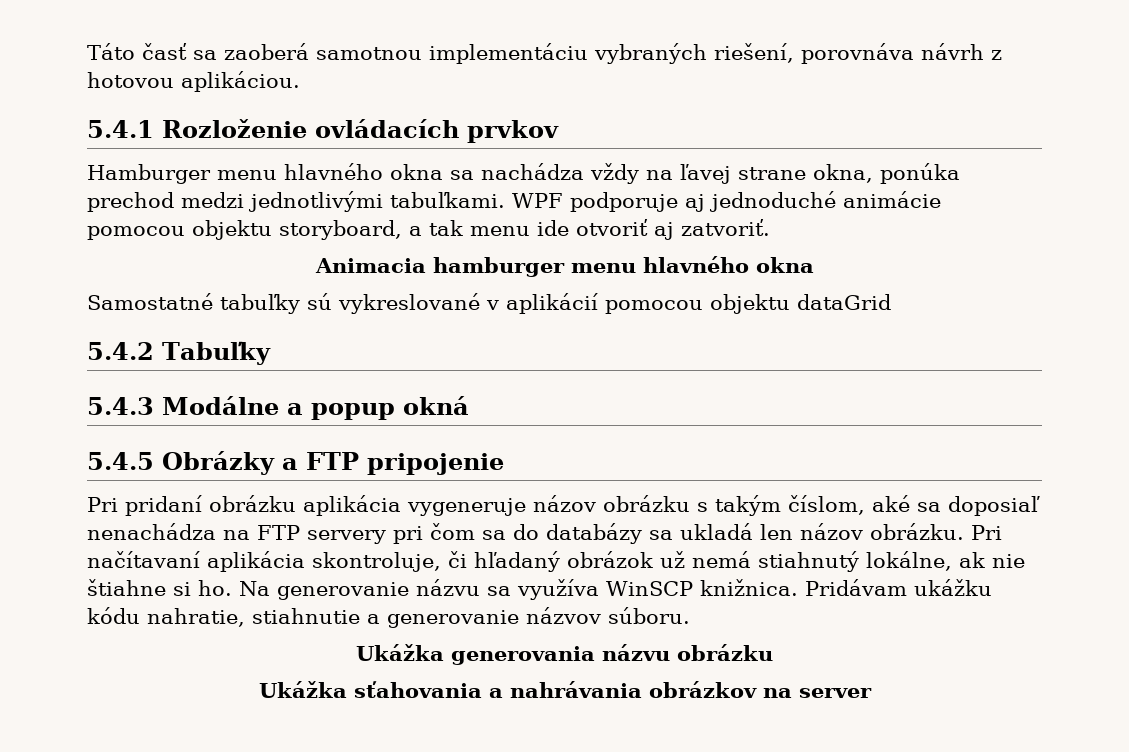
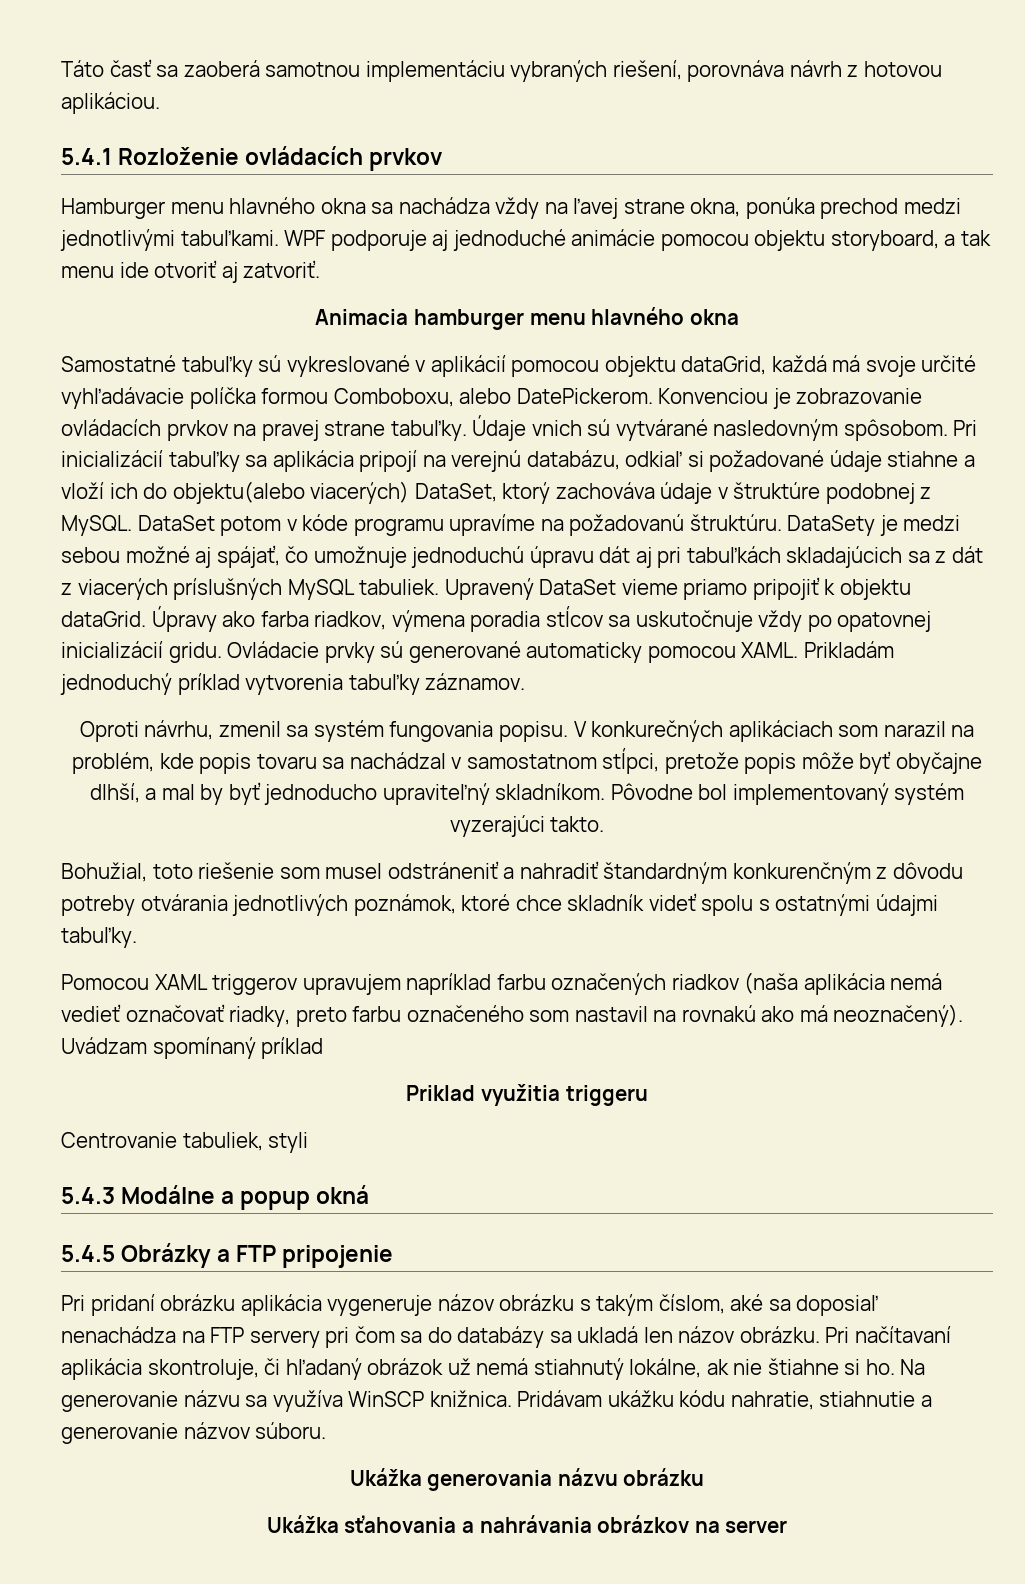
[797,294,891,310] [87,341,271,365] dataGrid // 5.4.2 Tabuľky -> [681,355,977,377] [61,387,923,409] [61,415,978,441] [61,450,975,472] [61,481,932,504] [61,514,961,536] [61,545,984,568] [61,577,911,600] [61,606,932,632] [61,641,894,663] [60,673,526,695] [79,720,975,742] [72,748,982,774] [89,782,965,805] [449,815,605,837] [61,861,963,884] [61,893,938,916] [61,927,137,948] [61,972,943,995] [61,1004,964,1027] [61,1037,324,1059] [406,1084,648,1106] [61,1132,309,1153] dataGrid, každá má svoje určité vyhľadávacie políčka formou Comboboxu, alebo DatePickerom. Konvenciou je zobrazovanie ovládacích prvkov na pravej strane tabuľky. Údaje vnich sú vytvárané nasledovným spôsobom. Pri inicializácií tabuľky sa aplikácia pripojí na verejnú databázu, odkiaľ si požadované údaje stiahne a vloží ich do objektu(alebo viacerých) DataSet, ktorý zachováva údaje v štruktúre podobnej z MySQL. DataSet potom v kóde programu upravíme na požadovanú štruktúru. DataSety je medzi sebou možné aj spájať, čo umožnuje jednoduchú úpravu dát aj pri tabuľkách skladajúcich sa z dát z viacerých príslušných MySQL tabuliek. Upravený DataSet vieme priamo pripojiť k objektu dataGrid. Úpravy ako farba riadkov, výmena poradia stĺcov sa uskutočnuje vždy po opatovnej inicializácií gridu. Ovládacie prvky sú generované automaticky pomocou XAML. Prikladám jednoduchý príklad vytvorenia tabuľky záznamov. // Oproti návrhu, zmenil sa systém fungovania popisu. V konkurečných aplikáciach som narazil na problém, kde popis tovaru sa nachádzal v samostatnom stĺpci, pretože popis môže byť obyčajne dlhší, a mal by byť jednoducho upraviteľný skladníkom. Pôvodne bol implementovaný systém vyzerajúci takto. // Bohužial, toto riešenie som musel odstráneniť a nahradiť štandardným konkurenčným z dôvodu potreby otvárania jednotlivých poznámok, ktoré chce skladník videť spolu s ostatnými údajmi tabuľky. // Pomocou XAML triggerov upravujem napríklad farbu označených riadkov (naša aplikácia nemá vedieť označovať riadky, preto farbu označeného som nastavil na rovnakú ako má neoznačený). Uvádzam spomínaný príklad // Priklad využitia triggeru // Centrovanie tabuliek, styli

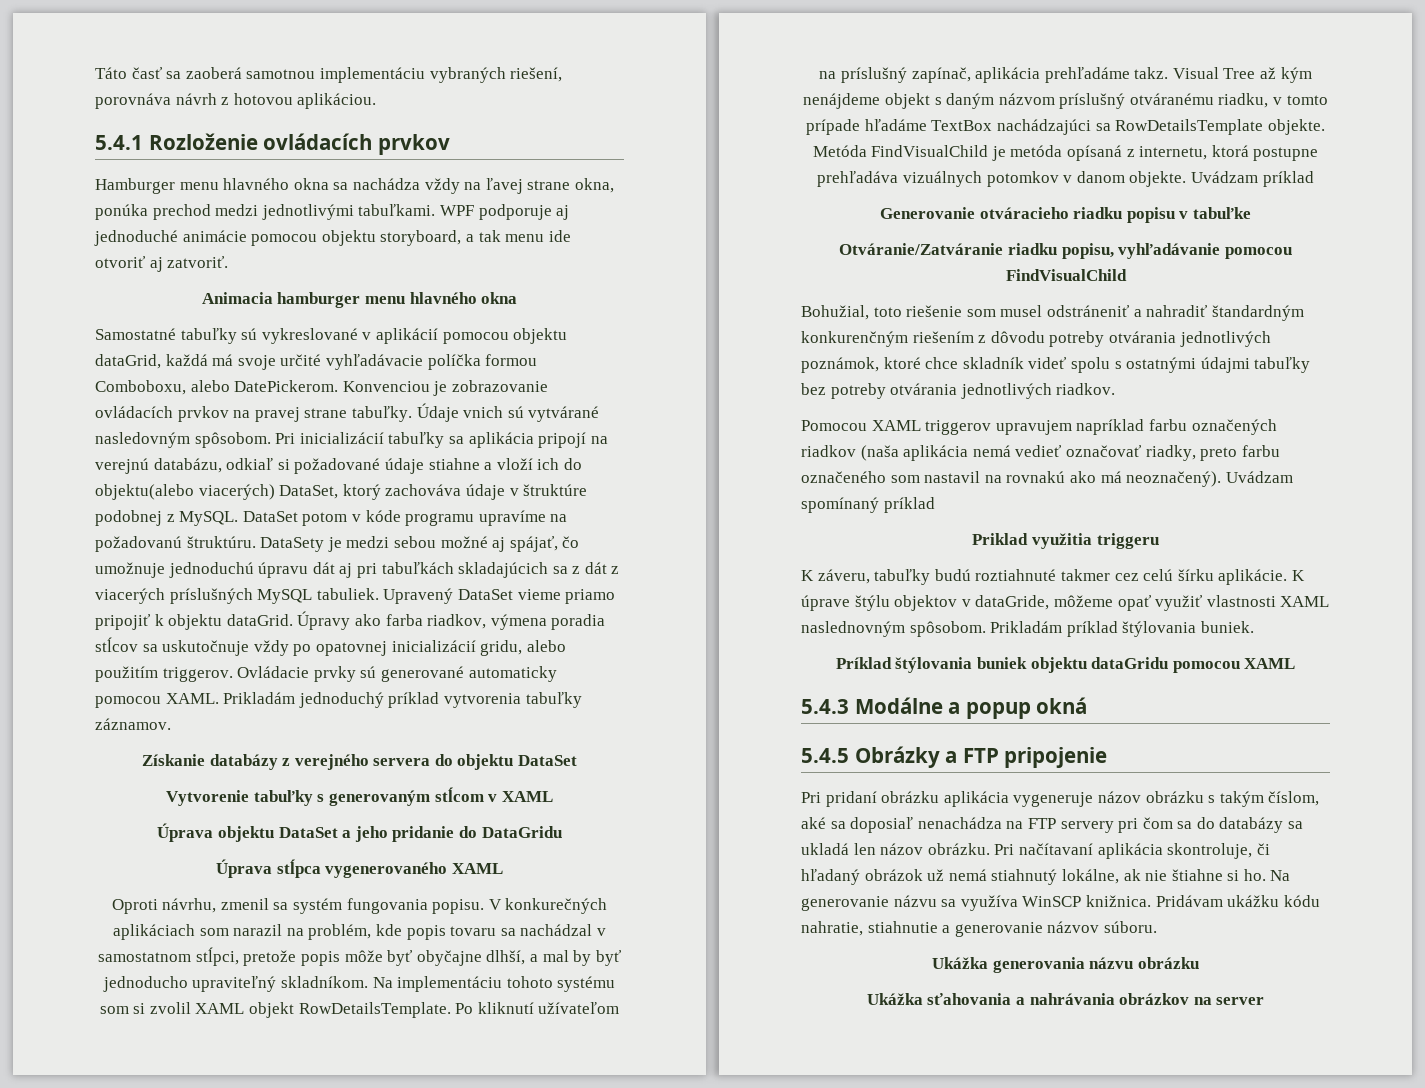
[168,642,222,663] gridu. -> [480,640,566,656] [95,666,233,682] gridu, alebo použitím triggerov.
(526, 681) none -> [141,754,578,770] [166,787,553,806] [157,823,562,842] [216,859,503,878] // Získanie databázy z verejného servera do objektu DataSet // Vytvorenie tabuľky s generovaným stĺcom v XAML // Úprava objektu DataSet a jeho pridanie do DataGridu // Úprava stĺpca vygenerovaného XAML
[610,783,965,805] [449,815,605,837] Pôvodne bol implementovaný systém vyzerajúci takto. -> [372,976,616,992] [99,1002,620,1018] [819,67,1312,83] [803,93,1328,109] [806,119,1325,135] [812,145,1319,161] [817,171,1314,187] [880,207,1251,223] [839,243,1292,259] [1005,269,1127,281] Na implementáciu tohoto systému som si zvolil XAML objekt RowDetailsTemplate. Po kliknutí užívateľom na príslušný zapínač, aplikácia prehľadáme takz. Visual Tree až kým nenájdeme objekt s daným názvom príslušný otváranému riadku, v tomto prípade hľadáme TextBox nachádzajúci sa RowDetailsTemplate objekte. Metóda FindVisualChild je metóda opísaná z internetu, ktorá postupne prehľadáva vizuálnych potomkov v danom objekte. Uvádzam príklad // Generovanie otváracieho riadku popisu v tabuľke // Otváranie/Zatváranie riadku popisu, vyhľadávanie pomocou FindVisualChild
(871, 873) none -> [912,331,974,343] riešením
[61,927,137,948] tabuľky. -> [1254,357,1311,373] [801,383,1116,399] tabuľky bez potreby otvárania jednotlivých riadkov.
[61,1132,309,1153] Centrovanie tabuliek, styli -> [801,569,1305,585] [801,595,1330,611] [801,621,1254,637] [835,657,1296,673] K záveru, tabuľky budú roztiahnuté takmer cez celú šírku aplikácie. K úprave štýlu objektov v dataGride, môžeme opať využiť vlastnosti XAML naslednovným spôsobom. Prikladám príklad štýlovania buniek. // Príklad štýlovania buniek objektu dataGridu pomocou XAML

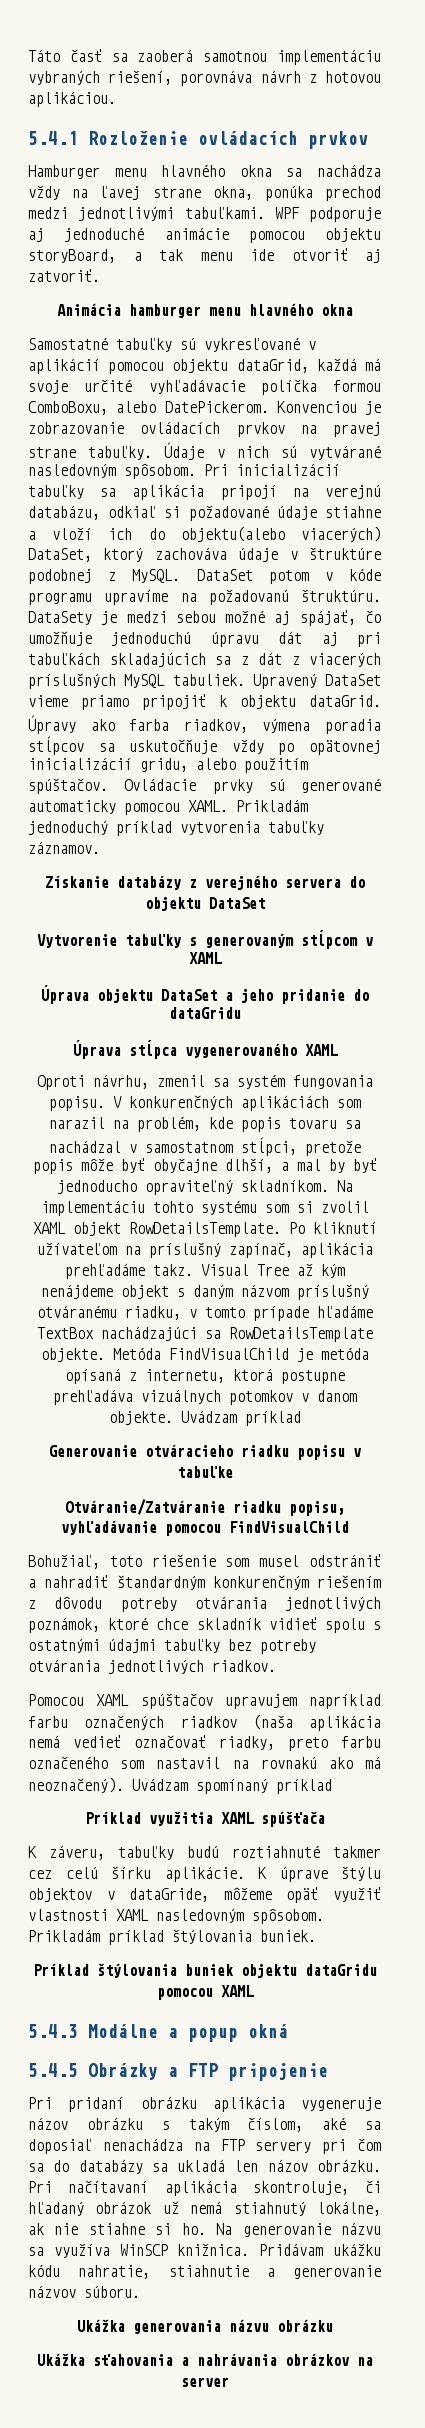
[380,230,462,246] storyboard, -> [28,249,116,263] storyBoard,
[201,292,273,304] Animacia -> [56,303,121,316] Animácia
[261,328,358,344] vykreslované -> [204,337,300,352] vykresľované
[95,380,186,395] Comboboxu, -> [28,401,108,415] ComboBoxu,
[463,406,504,418] vnich -> [216,446,269,458] v nich
[95,562,165,578] umožnuje -> [28,631,92,646] umožňuje
[95,637,250,656] stĺcov sa uskutočnuje -> [28,736,218,755] stĺpcov sa uskutočňuje
[315,641,387,656] opatovnej -> [309,740,381,755] opätovnej
[162,667,233,682] triggerov. -> [28,778,108,794] spúštačov.
[434,787,484,802] stĺcom -> [300,930,358,949] stĺpcom
[481,826,562,838] DataGridu -> [168,1007,241,1019] dataGridu
[505,898,608,914] [113,924,196,940] konkurečných aplikáciach -> [128,1095,329,1111] konkurenčných aplikáciách
[192,976,277,992] upraviteľný -> [144,1180,233,1195] opraviteľný
[506,976,553,988] tohoto -> [152,1201,193,1213] tohto
[801,305,869,320] Bohužial, -> [28,1555,100,1569] Bohužiaľ,
[1046,305,1129,317] odstráneniť -> [309,1554,382,1567] odstrániť
[1028,357,1067,369] videť -> [268,1617,317,1630] vidieť
[925,420,992,435] triggerov -> [140,1693,213,1709] spúštačov
[972,533,1159,549] Priklad využitia triggeru -> [84,1811,325,1827] Príklad využitia XAML spúšťača
[1117,595,1151,611] opať -> [286,1887,319,1903] opäť
[801,621,905,637] naslednovným -> [156,1909,244,1923] nasledovným
[1171,869,1223,881] štiahne -> [88,2223,145,2235] stiahne

